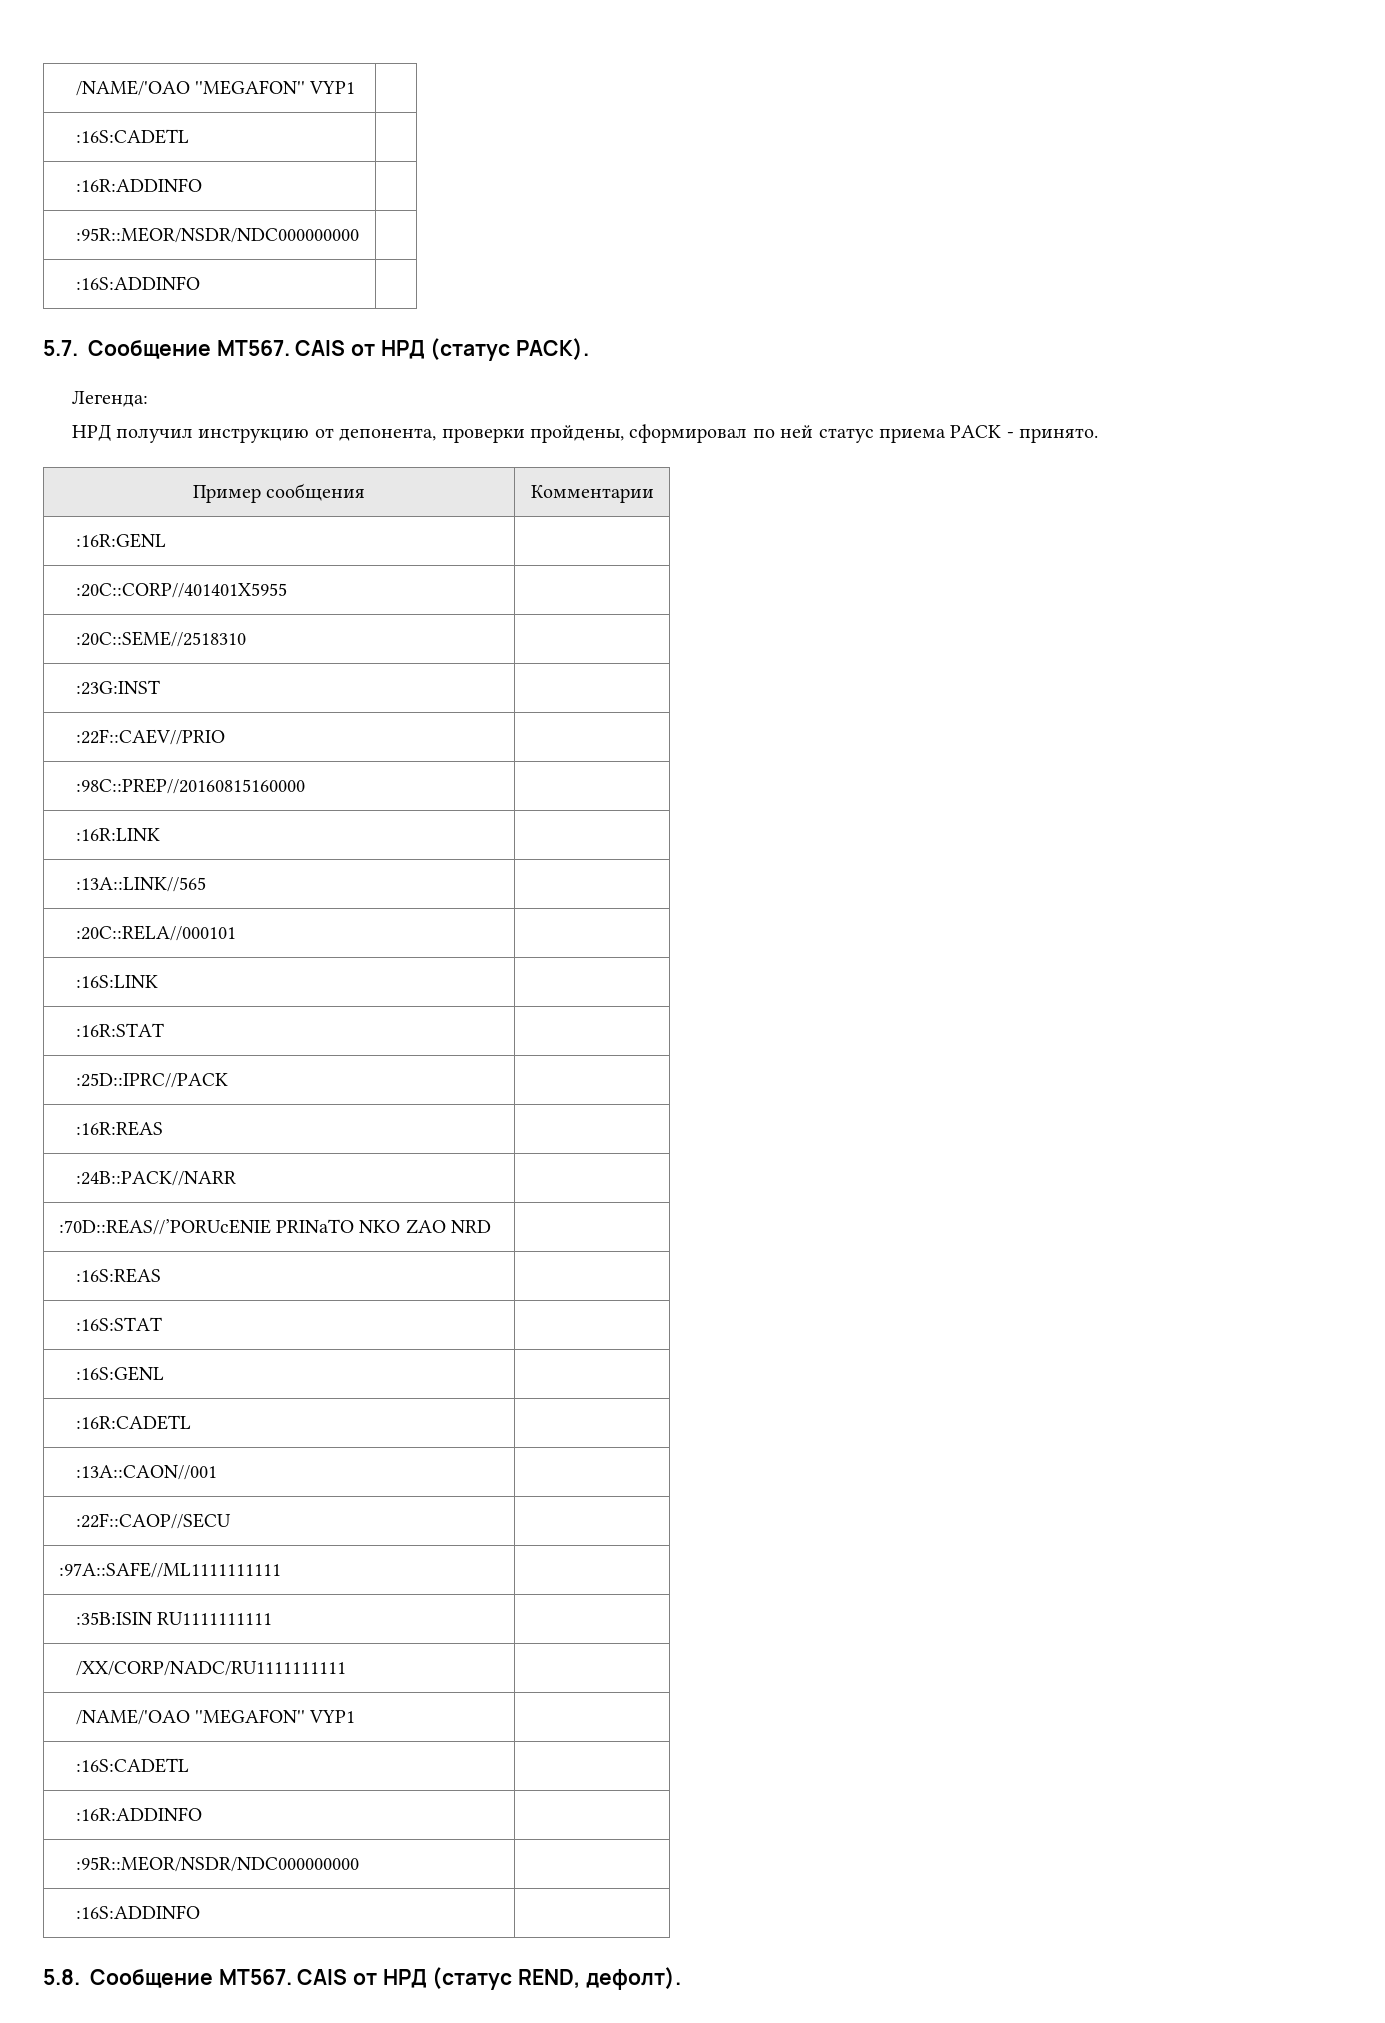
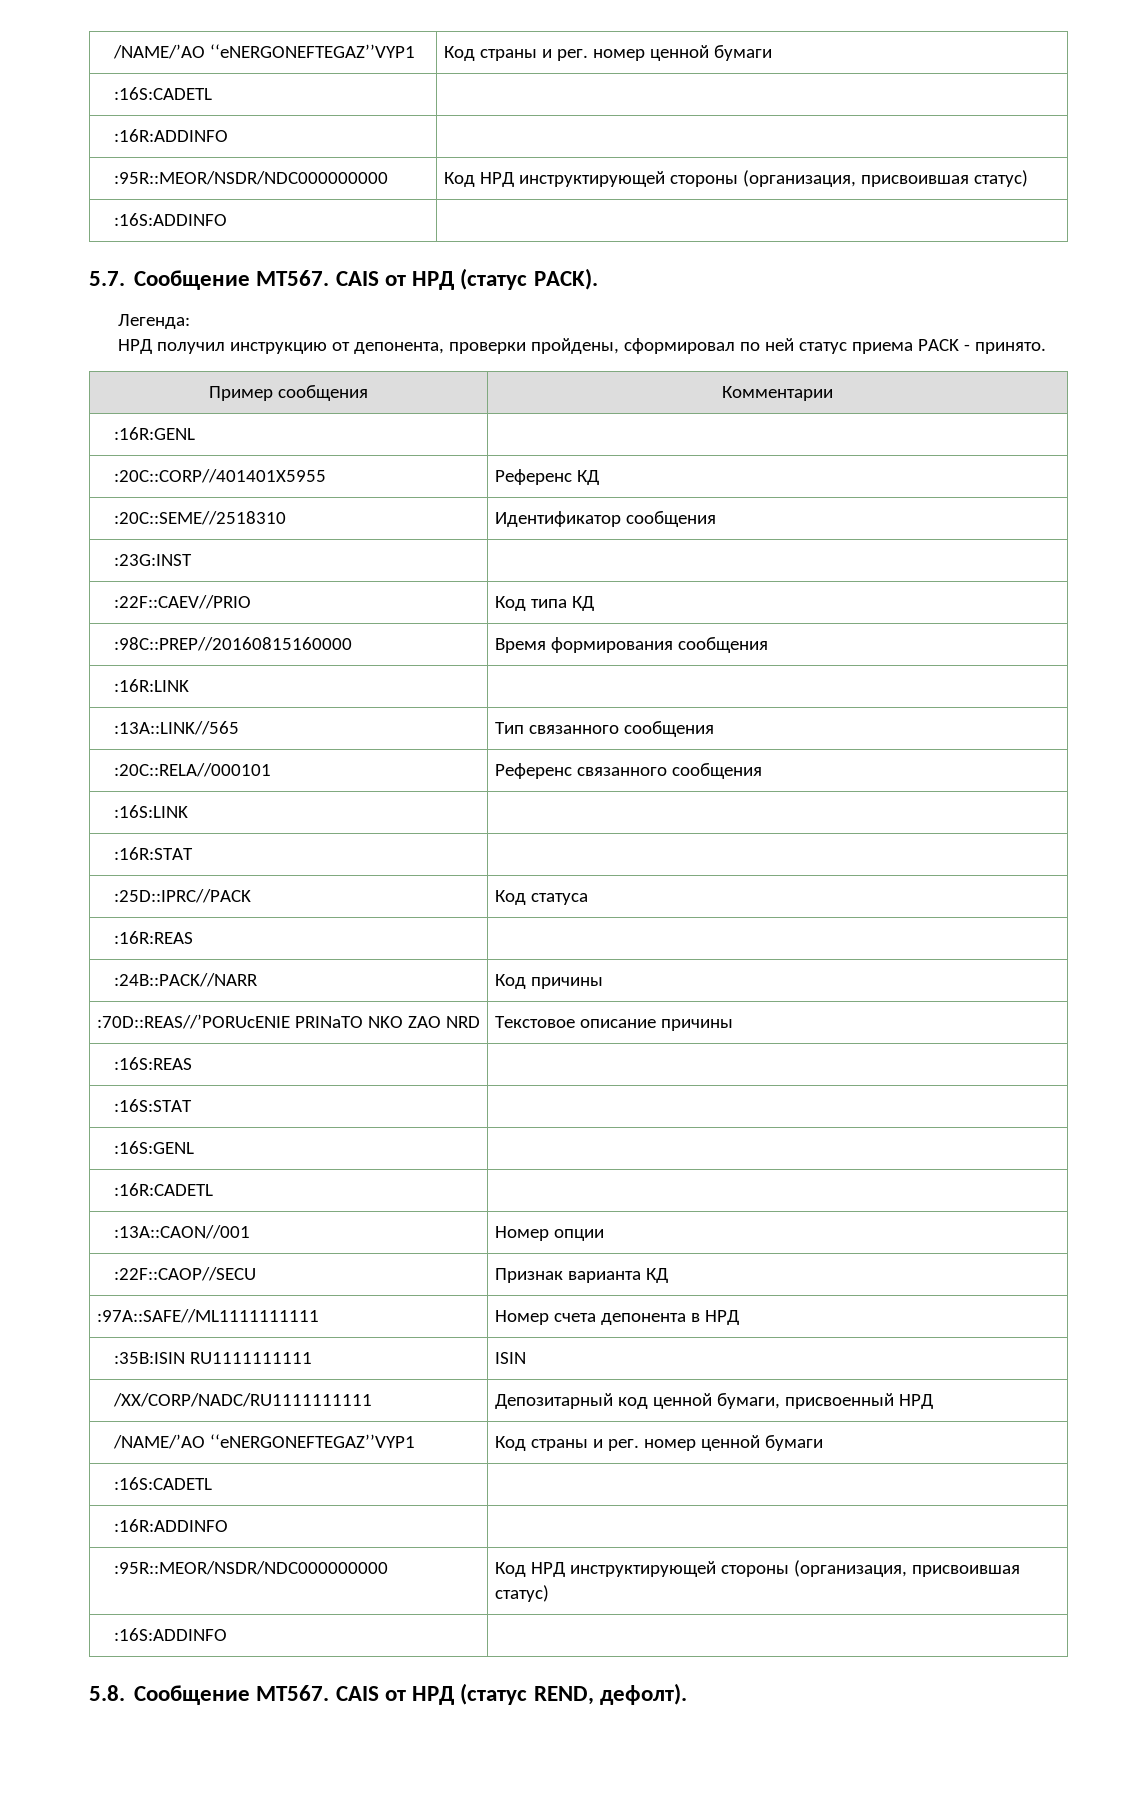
[75,80,356,96] [75,129,189,144] [75,178,202,192] [75,227,359,243] /NAME/'OAO ''MEGAFON'' VYP1 | // :16S:CADETL | // :16R:ADDINFO | // :95R::MEOR/NSDR/NDC000000000 | -> [113,44,416,59] [443,45,772,61] [114,87,213,100] [114,129,229,142] [114,171,389,185] [443,170,1028,187] /NAME/’AO ‘‘eNERGONEFTEGAZ’’VYP1 | Код страны и рег. номер ценной бумаги // :16S:CADETL | // :16R:ADDINFO | // :95R::MEOR/NSDR/NDC000000000 | Код НРД инструктирующей стороны (организация, присвоившая статус)
(287, 590) none -> [494,469,599,485] Референс КД
(246, 639) none -> [494,511,716,527] Идентификатор сообщения
[75,778,305,794] [75,828,160,841] [75,877,206,892] [75,925,236,941] // :98C::PREP//20160815160000 | // :16R:LINK | // :13A::LINK//565 | // :20C::RELA//000101 | -> [494,596,594,611] [114,637,353,651] [494,637,768,653] [114,679,190,692] [114,721,240,735] [494,721,714,737] [114,763,272,777] [494,763,762,779] Код типа КД // :98C::PREP//20160815160000 | Время формирования сообщения // :16R:LINK | // :13A::LINK//565 | Тип связанного сообщения // :20C::RELA//000101 | Референс связанного сообщения
(228, 1080) none -> [494,890,588,905] Код статуса
(236, 1178) none -> [494,974,603,989] Код причины
(492, 1226) none -> [494,1016,733,1031] Текстовое описание причины
(217, 1472) none -> [494,1226,604,1241] Номер опции
[58,1562,281,1578] // :97A::SAFE//ML1111111111 | -> [494,1268,668,1283] [96,1309,319,1323] [494,1310,739,1325] Признак варианта КД // :97A::SAFE//ML1111111111 | Номер счета депонента в НРД
(273, 1618) none -> [494,1352,526,1364] ISIN
[75,1709,356,1725] [75,1758,189,1773] [75,1807,202,1821] [75,1856,359,1872] // /NAME/'OAO ''MEGAFON'' VYP1 | // :16S:CADETL | // :16R:ADDINFO | // :95R::MEOR/NSDR/NDC000000000 | -> [494,1393,933,1409] [113,1434,416,1449] [494,1435,823,1451] [114,1477,213,1490] [114,1519,229,1532] [114,1561,389,1575] [494,1560,1020,1577] [494,1585,549,1602] Депозитарный код ценной бумаги, присвоенный НРД // /NAME/’AO ‘‘eNERGONEFTEGAZ’’VYP1 | Код страны и рег. номер ценной бумаги // :16S:CADETL | // :16R:ADDINFO | // :95R::MEOR/NSDR/NDC000000000 | Код НРД инструктирующей стороны (организация, присвоившая статус)

